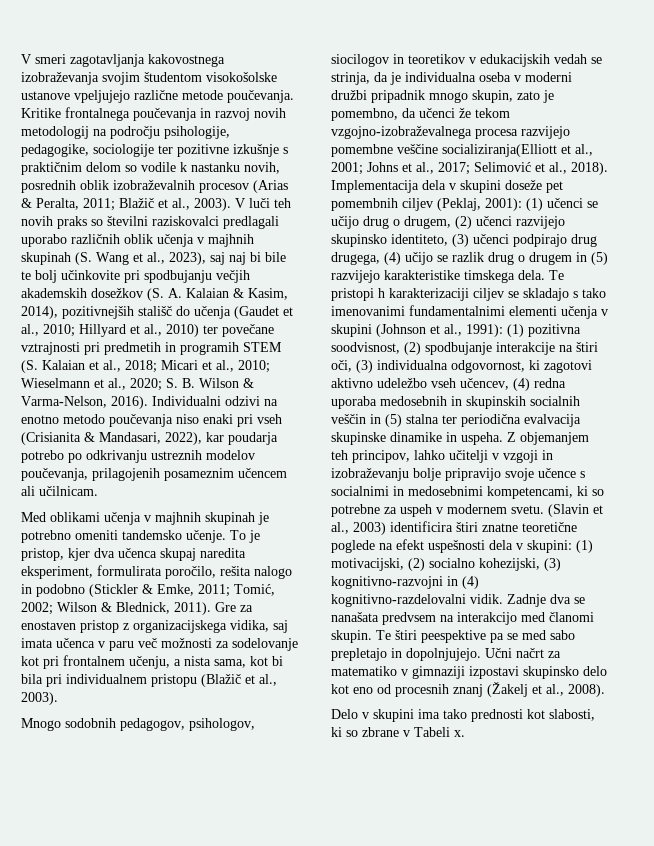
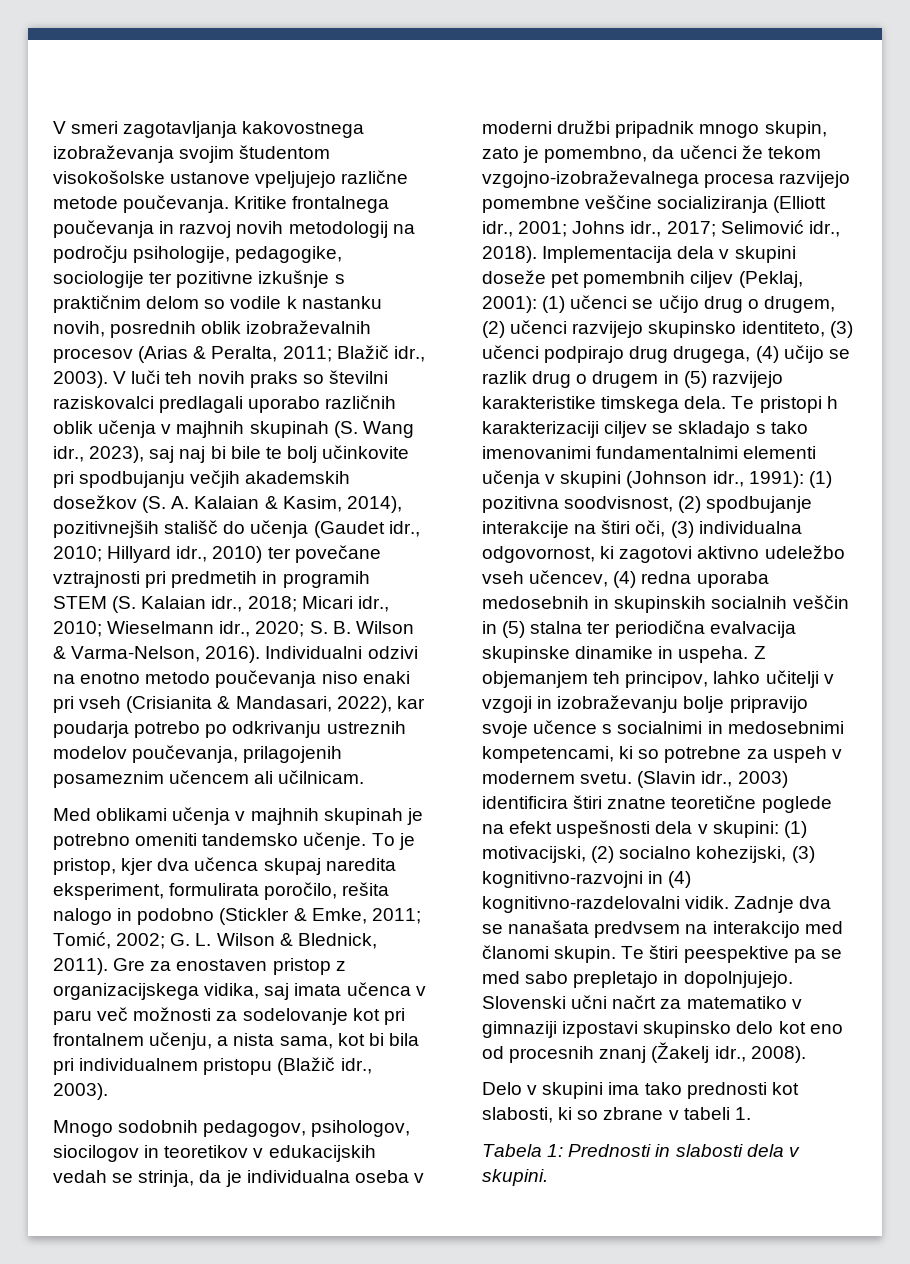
[158,198,190,210] et al., -> [393,346,425,362] idr.,
[133,252,165,264] et al., -> [53,446,84,462] idr.,
[283,307,293,316] [21,324,162,337] et al., 2010; Hillyard et al., -> [388,521,420,537] [53,546,208,563] idr., 2010; Hillyard idr.,
[89,360,270,373] [21,378,126,390] et al., 2018; Micari et al., 2010; Wieselmann et al., -> [211,596,389,612] [53,621,251,637] idr., 2018; Micari idr., 2010; Wieselmann idr.,
(53, 608) none -> [170,933,212,946] G. L.
[245,674,277,686] et al., -> [340,1058,372,1074] idr.,
[442,144,593,157] [331,162,567,175] socializiranja(Elliott et al., 2001; Johns et al., 2017; Selimović et al., -> [657,196,827,213] [482,220,840,237] socializiranja (Elliott idr., 2001; Johns idr., 2017; Selimović idr.,
[430,324,462,336] et al., -> [712,471,744,487] idr.,
[593,505,603,514] [331,522,349,534] et al., -> [701,771,733,787] idr.,
[485,648,512,658] Učni -> [482,995,608,1009] Slovenski učni
[532,684,564,696] et al., -> [714,1046,746,1062] idr.,
[414,727,465,737] Tabeli x. -> [683,1107,751,1120] [482,1144,800,1157] [482,1169,548,1186] tabeli 1. // Tabela 1: Prednosti in slabosti dela v skupini.

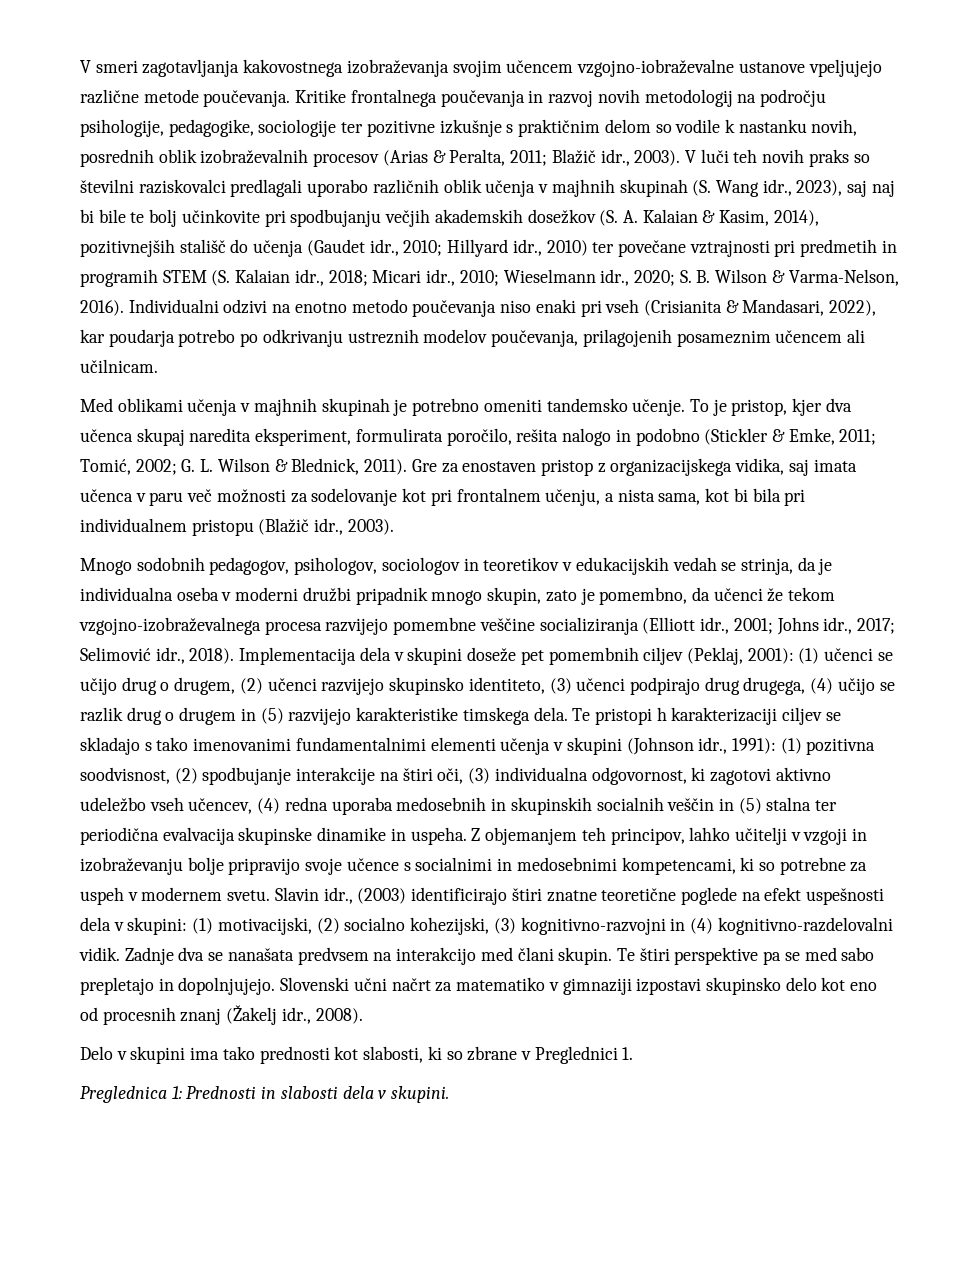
[239,145,331,159] [53,170,165,184] študentom visokošolske -> [506,59,735,77] učencem vzgojno-iobraževalne
[53,1145,139,1162] siocilogov -> [381,557,460,575] sociologov
[637,771,788,788] [482,796,568,809] (Slavin idr., 2003) identificira -> [274,887,508,905] Slavin idr., (2003) identificirajo
[482,945,549,959] članomi -> [517,947,554,961] člani
[683,946,789,963] peespektive -> [674,947,759,965] perspektive
[683,1107,730,1120] tabeli -> [534,1046,618,1064] Preglednici
[482,1144,542,1157] Tabela -> [80,1086,167,1103] Preglednica

